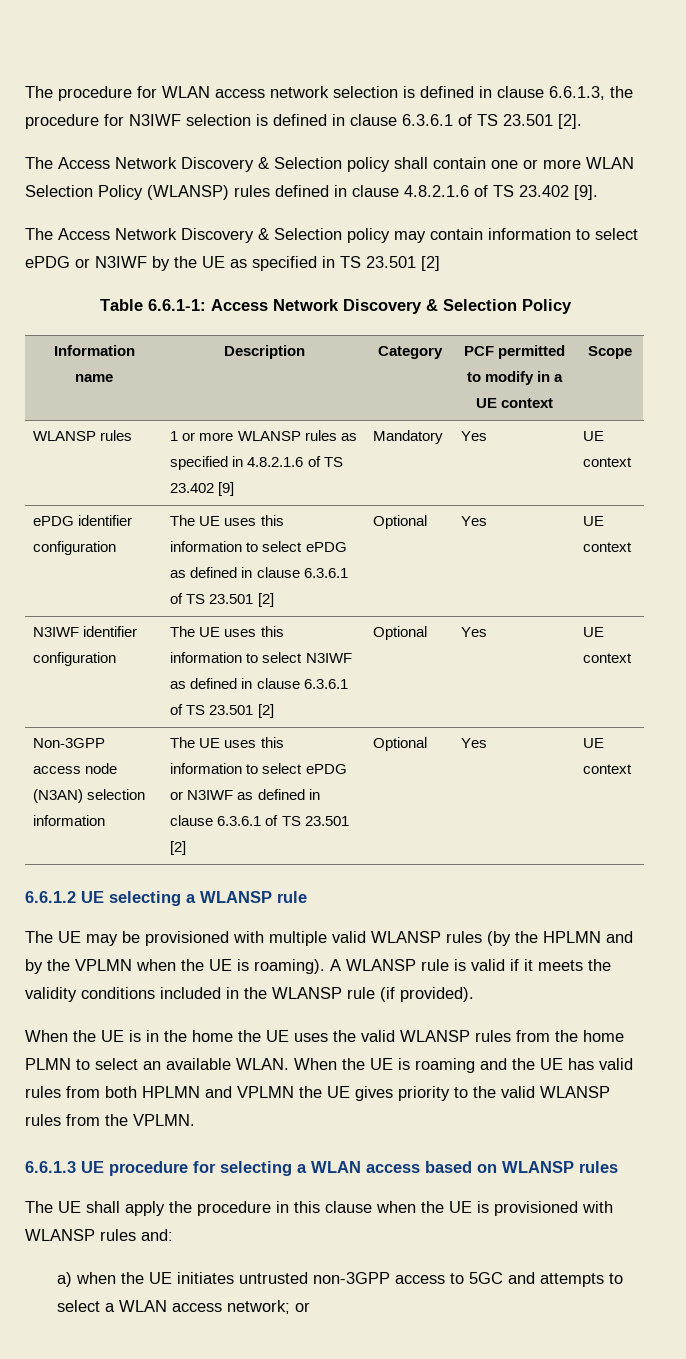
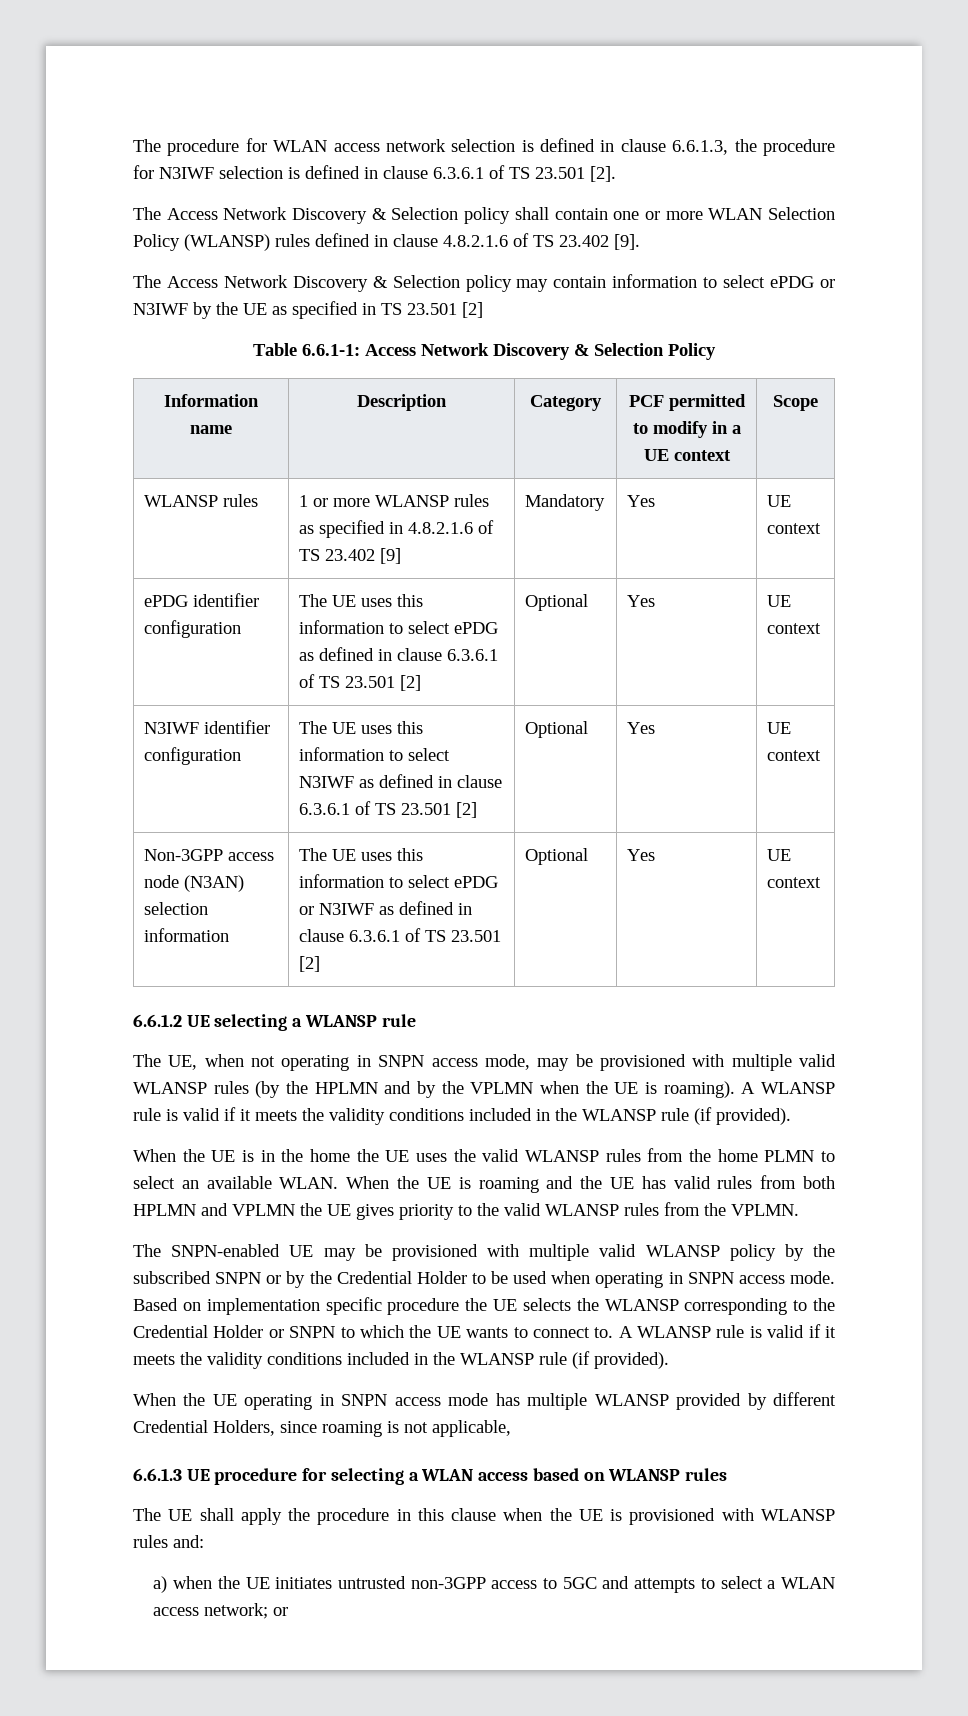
[58,931,81,943] UE -> [168,1054,530,1071] UE, when not operating in SNPN access mode,
(195, 1120) none -> [133,1244,835,1261] [133,1271,835,1288] [133,1297,836,1315] [133,1324,837,1338] [133,1351,669,1369] [133,1392,836,1410] [133,1420,511,1437] // The SNPN-enabled UE may be provisioned with multiple valid WLANSP policy by the subscribed SNPN or by the Credential Holder to be used when operating in SNPN access mode. Based on implementation specific procedure the UE selects the WLANSP corresponding to the Credential Holder or SNPN to which the UE wants to connect to. A WLANSP rule is valid if it meets the validity conditions included in the WLANSP rule (if provided). // When the UE operating in SNPN access mode has multiple WLANSP provided by different Credential Holders, since roaming is not applicable,

